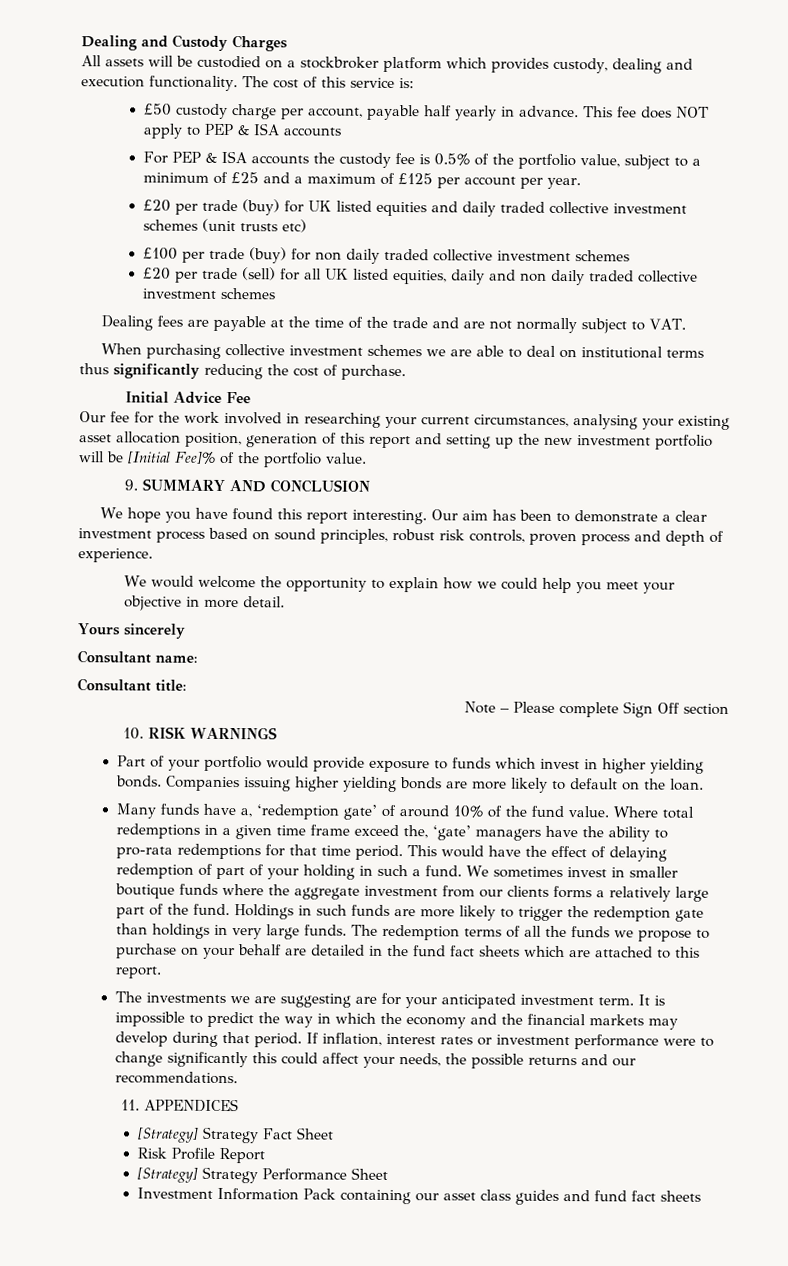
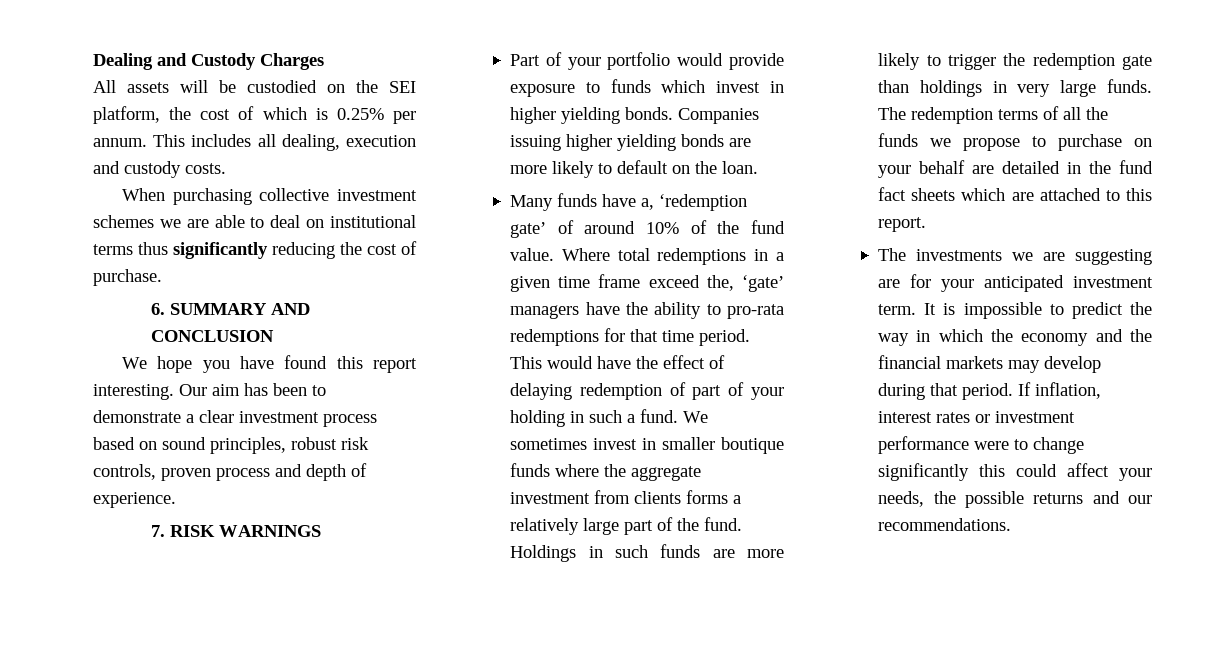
[287,56,693,74] [81,75,414,92] [143,103,709,121] [142,123,341,139] [142,150,701,170] [142,171,581,190] [142,199,687,217] [142,218,307,233] [142,247,630,264] [142,267,698,286] [141,287,276,300] [100,315,686,334] a stockbroker platform which provides custody, dealing and execution functionality. The cost of this service is: // £50 custody charge per account, payable half yearly in advance. This fee does NOT apply to PEP & ISA accounts // For PEP & ISA accounts the custody fee is 0.5% of the portfolio value, subject to a minimum of £25 and a maximum of £125 per account per year. // £20 per trade (buy) for UK listed equities and daily traded collective investment schemes (unit trusts etc) // £100 per trade (buy) for non daily traded collective investment schemes // £20 per trade (sell) for all UK listed equities, daily and non daily traded collective investment schemes // Dealing fees are payable at the time of the trade and are not normally subject to VAT. -> [356,80,416,93] [93,106,416,124] [93,134,416,151] [93,161,226,178] the SEI platform, the cost of which is 0.25% per annum. This includes all dealing, execution and custody costs.
[125,391,252,404] [79,411,730,430] [79,431,713,450] [79,451,367,468] [124,479,139,491] Initial Advice Fee // Our fee for the work involved in researching your current circumstances, analysing your existing asset allocation position, generation of this report and setting up the new investment portfolio will be [Initial Fee]% of the portfolio value. // 9. -> [150,303,165,315] 6.
[124,575,676,594] [124,595,286,611] [77,623,186,639] [77,650,198,664] [77,678,187,692] [464,701,729,718] [123,727,145,740] We would welcome the opportunity to explain how we could help you meet your objective in more detail. // Yours sincerely // Consultant name: // Consultant title: // Note – Please complete Sign Off section // 10. -> [150,525,165,537] 7.
[478,889,503,898] our -> (631, 497) none
[121,1098,240,1113] [136,1126,334,1144] [136,1147,265,1164] [136,1166,388,1184] [136,1187,701,1205] // 11. APPENDICES // [Strategy] Strategy Fact Sheet // Risk Profile Report // [Strategy] Strategy Performance Sheet // Investment Information Pack containing our asset class guides and fund fact sheets -> (1012, 524) none

